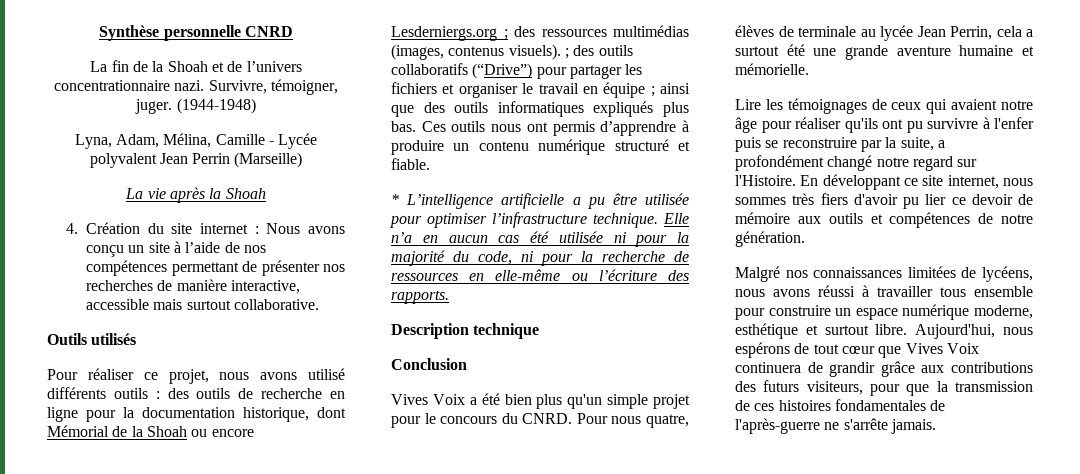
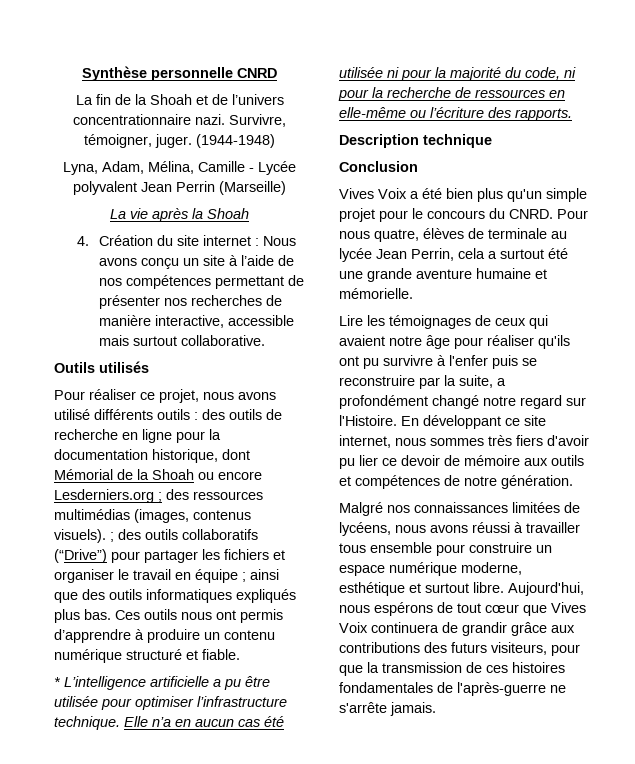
[391,26,497,41] Lesderniergs.org -> [54,489,154,503] Lesderniers.org

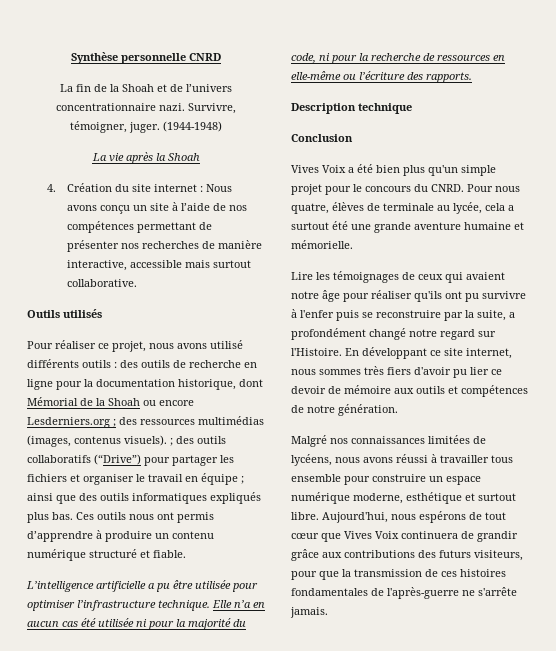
[63,161,296,175] [73,181,286,195] // Lyna, Adam, Mélina, Camille - Lycée polyvalent Jean Perrin (Marseille) -> (222, 126) none
[54,677,61,687] * -> (186, 554) none
[339,248,454,262] lycée Jean Perrin, -> [453,202,482,214] lycée,

